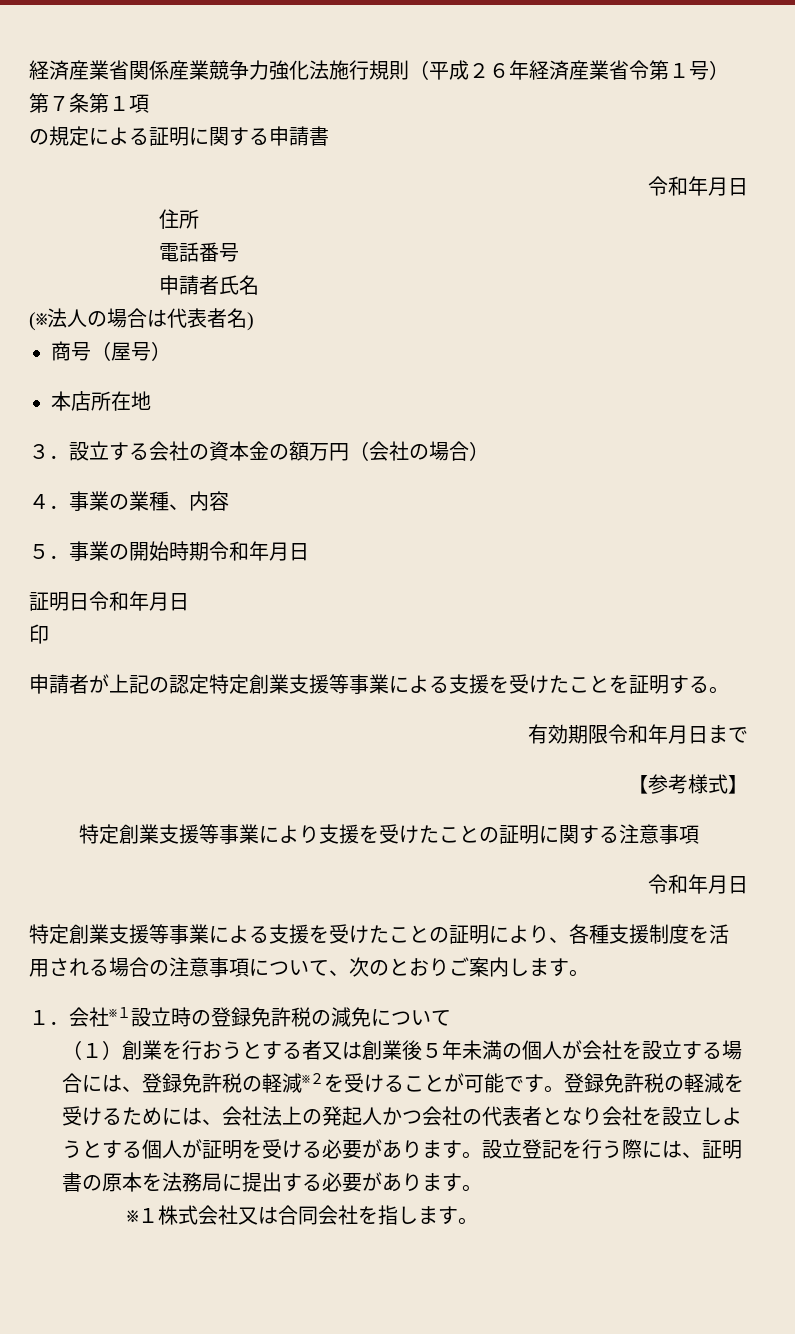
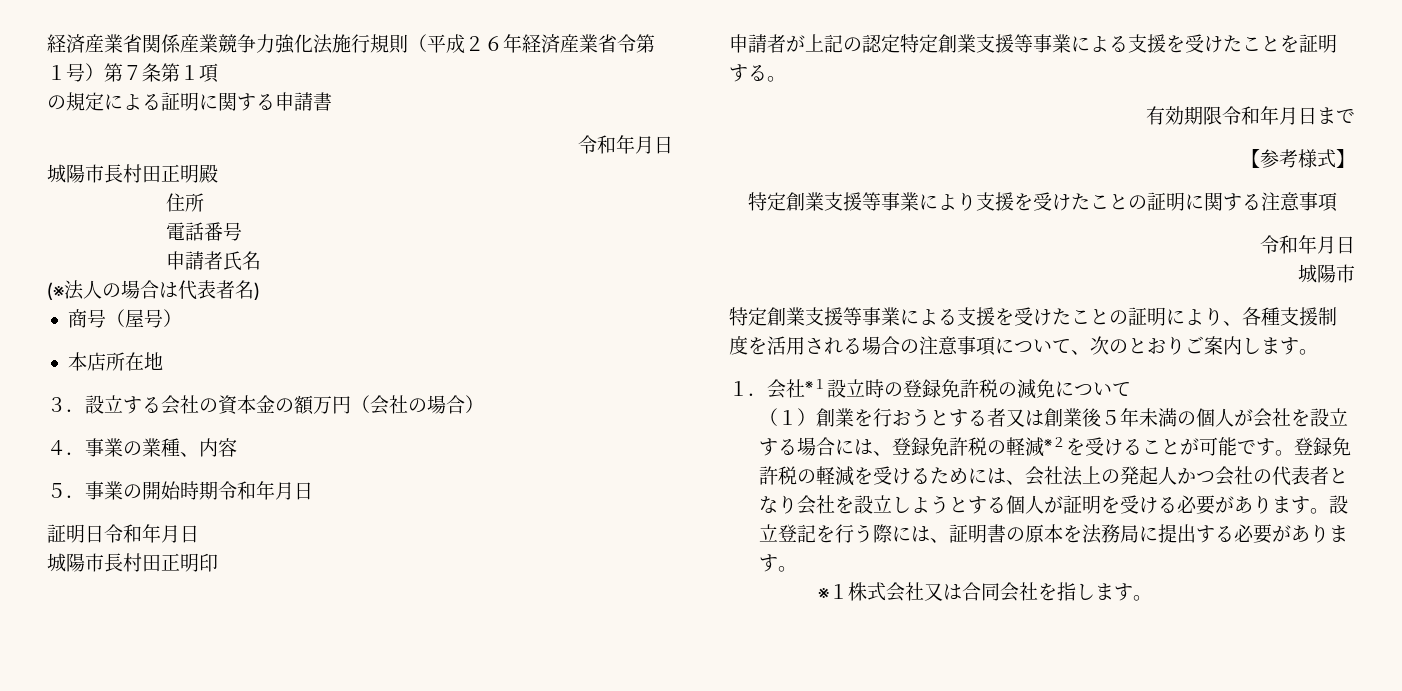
(748, 187) none -> [47,164,218,183] // 城陽市長村田正明殿
(189, 602) none -> [47,553,199,572] 城陽市長村田正明
(748, 885) none -> [1298,264,1355,283] // 城陽市

